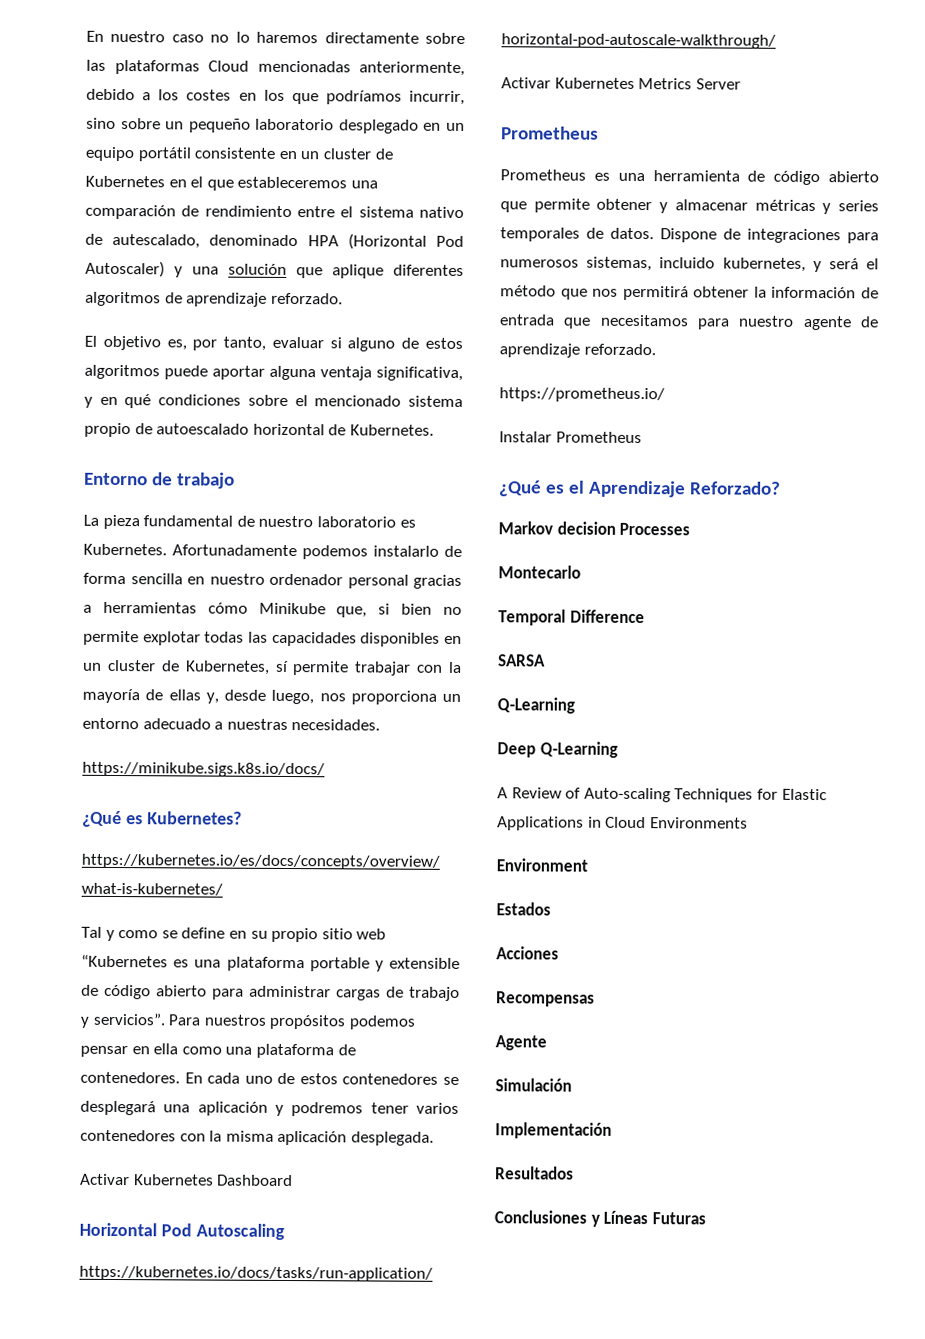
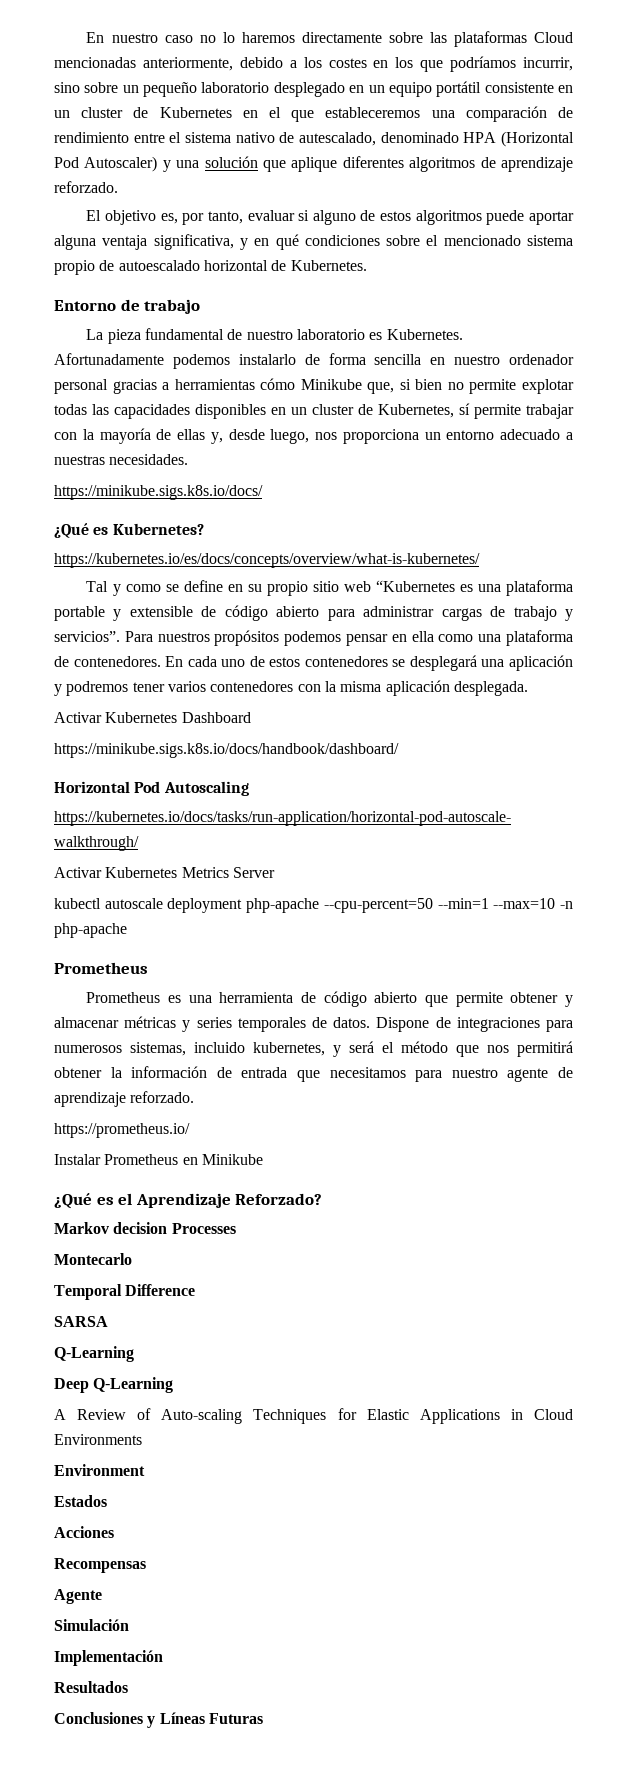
(294, 1180) none -> [54,743,399,758] // https://minikube.sigs.k8s.io/docs/handbook/dashboard/
(741, 84) none -> [54,898,573,913] [54,923,127,938] // kubectl autoscale deployment php-apache --cpu-percent=50 --min=1 --max=10 -n php-apache
(642, 437) none -> [182,1154,263,1165] en Minikube

